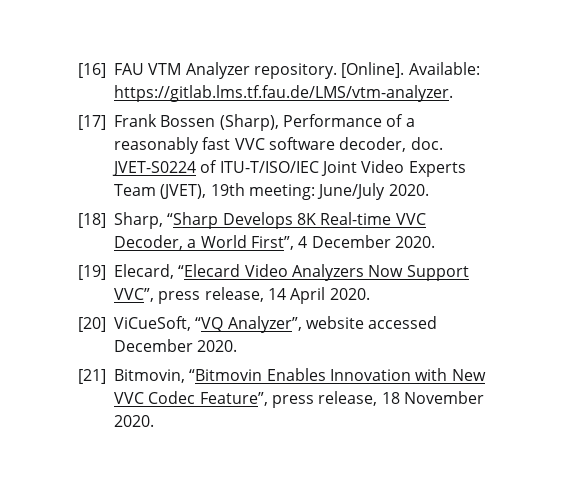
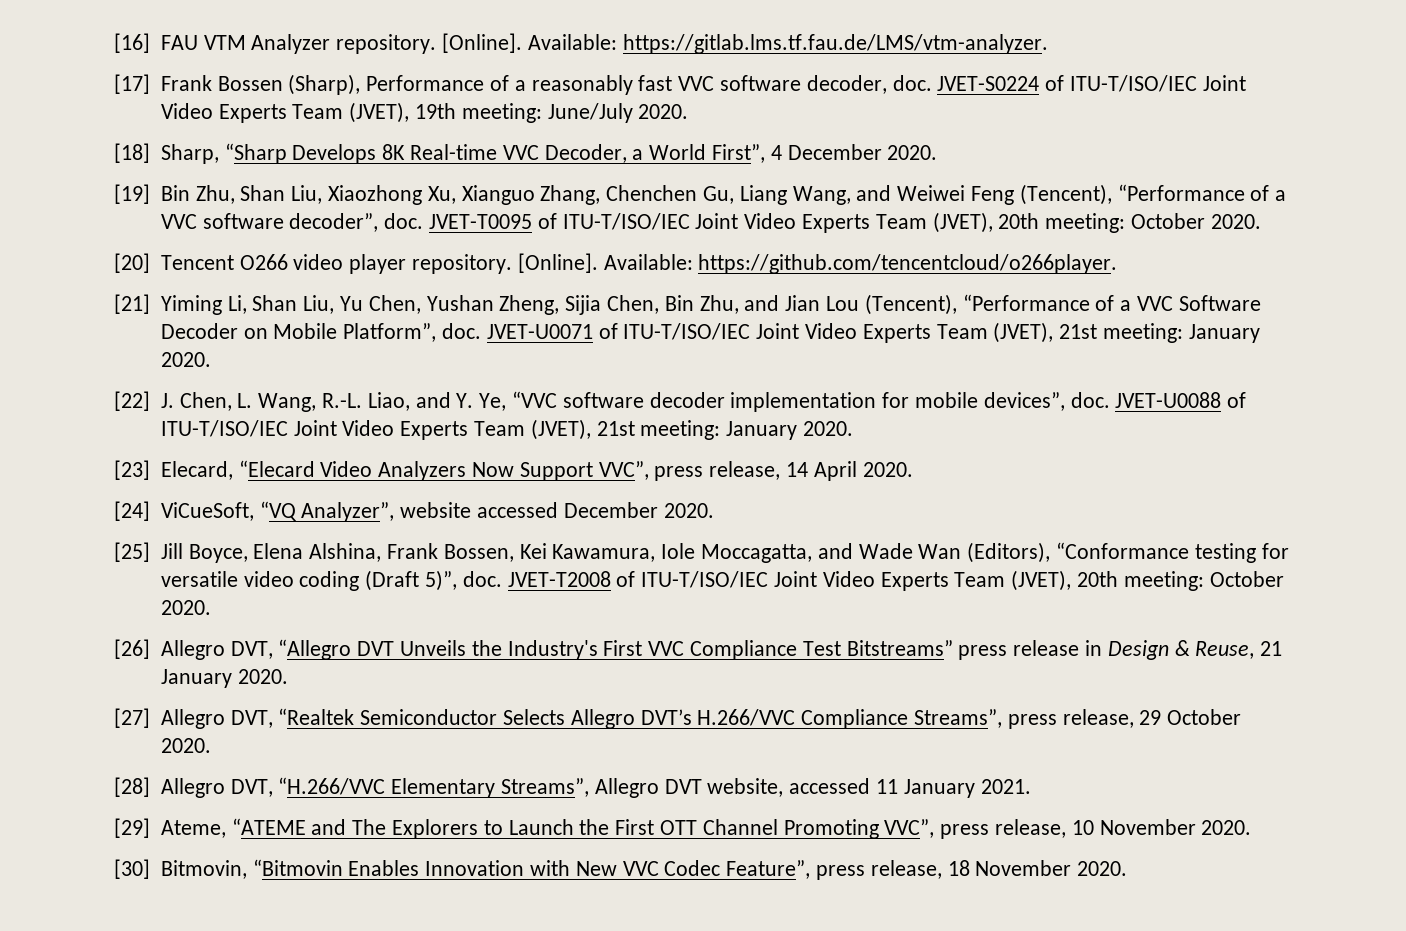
(106, 272) none -> [160,184,1287,205] [160,212,1261,233] [114,253,1118,274] [114,294,1261,315] [160,322,1260,343] [160,352,211,367] [114,391,1247,412] [160,419,853,440] [114,460,150,480] Bin Zhu, Shan Liu, Xiaozhong Xu, Xianguo Zhang, Chenchen Gu, Liang Wang, and Weiwei Feng (Tencent), “Performance of a VVC software decoder”, doc. JVET-T0095 of ITU-T/ISO/IEC Joint Video Experts Team (JVET), 20th meeting: October 2020. // [20] Tencent O266 video player repository. [Online]. Available: https://github.com/tencentcloud/o266player. // [21] Yiming Li, Shan Liu, Yu Chen, Yushan Zheng, Sijia Chen, Bin Zhu, and Jian Lou (Tencent), “Performance of a VVC Software Decoder on Mobile Platform”, doc. JVET-U0071 of ITU-T/ISO/IEC Joint Video Experts Team (JVET), 21st meeting: January 2020. // [22] J. Chen, L. Wang, R.-L. Liao, and Y. Ye, “VVC software decoder implementation for mobile devices”, doc. JVET-U0088 of ITU-T/ISO/IEC Joint Video Experts Team (JVET), 21st meeting: January 2020. // [23]
[78,317,106,332] [20] -> [114,501,150,521] [24]
[78,369,106,384] [21] -> [114,542,1289,563] [160,570,1284,591] [160,600,211,615] [114,639,1283,660] [160,669,288,688] [114,708,1242,729] [160,738,211,753] [114,777,1031,798] [114,818,1252,839] [114,859,150,879] [25] Jill Boyce, Elena Alshina, Frank Bossen, Kei Kawamura, Iole Moccagatta, and Wade Wan (Editors), “Conformance testing for versatile video coding (Draft 5)”, doc. JVET-T2008 of ITU-T/ISO/IEC Joint Video Experts Team (JVET), 20th meeting: October 2020. // [26] Allegro DVT, “Allegro DVT Unveils the Industry's First VVC Compliance Test Bitstreams” press release in Design & Reuse, 21 January 2020. // [27] Allegro DVT, “Realtek Semiconductor Selects Allegro DVT’s H.266/VVC Compliance Streams”, press release, 29 October 2020. // [28] Allegro DVT, “H.266/VVC Elementary Streams”, Allegro DVT website, accessed 11 January 2021. // [29] Ateme, “ATEME and The Explorers to Launch the First OTT Channel Promoting VVC”, press release, 10 November 2020. // [30]

